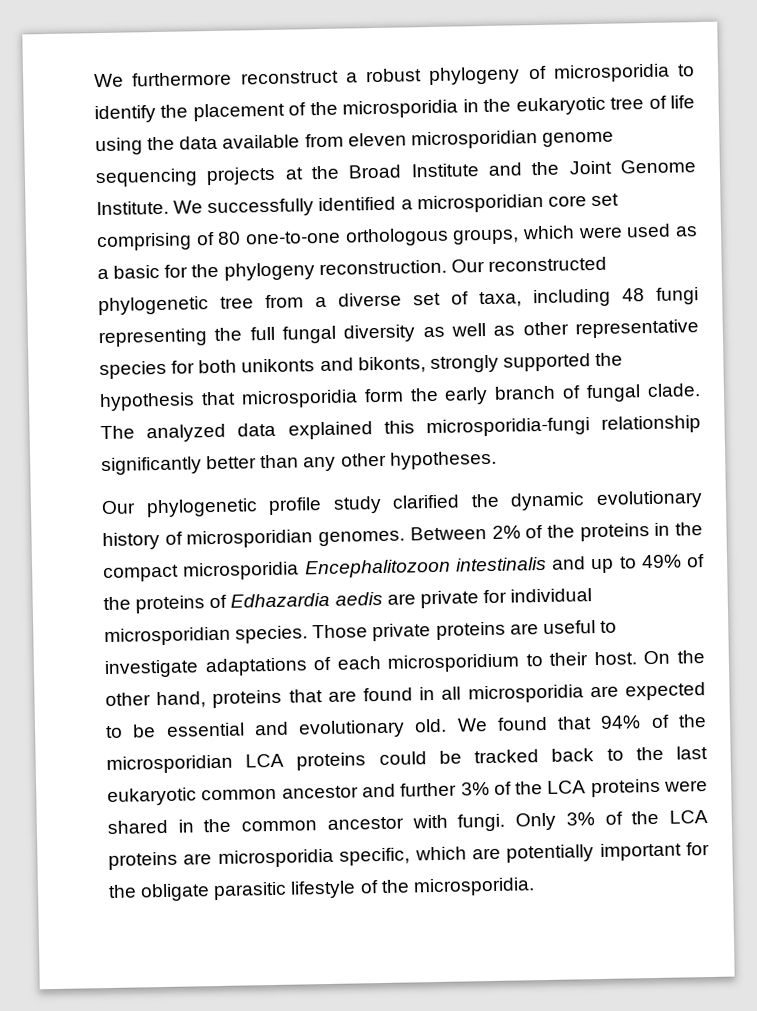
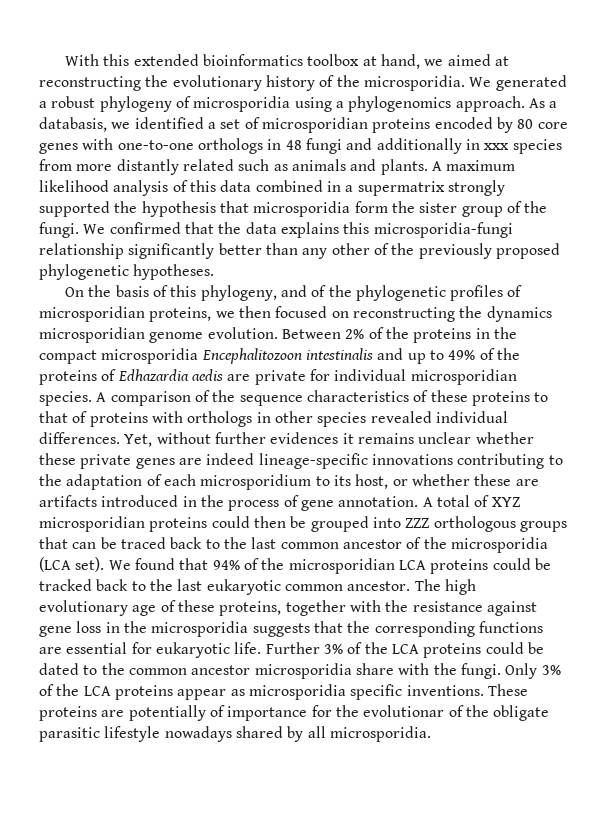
[94,70,339,88] We furthermore reconstruct -> [64,54,509,69] [39,75,567,91] With this extended bioinformatics toolbox at hand, we aimed at reconstructing the evolutionary history of the microsporidia. We generated
[677,64,695,77] [94,95,695,124] [95,130,614,156] [95,159,696,188] [96,193,619,218] [96,223,698,252] [97,256,607,281] [98,287,699,316] [98,319,699,348] [99,356,426,380] to identify the placement of the microsporidia in the eukaryotic tree of life using the data available from eleven microsporidian genome sequencing projects at the Broad Institute and the Joint Genome Institute. We successfully identified a microsporidian core set comprising of 80 one-to-one orthologous groups, which were used as a basic for the phylogeny reconstruction. Our reconstructed phylogenetic tree from a diverse set of taxa, including 48 fungi representing the full fungal diversity as well as other representative species for both unikonts and bikonts, -> [294,96,558,112] [39,117,568,133] [39,138,562,154] [39,159,516,175] [39,180,445,196] using a phylogenomics approach. As a databasis, we identified a set of microsporidian proteins encoded by 80 core genes with one-to-one orthologs in 48 fungi and additionally in xxx species from more distantly related such as animals and plants. A maximum likelihood analysis of this data combined in a supermatrix
[444,383,702,405] [100,421,373,443] early branch of fungal clade. The analyzed data explained -> [419,201,548,217] [39,222,339,238] sister group of the fungi. We confirmed that the data explains
[389,450,497,470] [101,490,703,518] [102,529,406,551] hypotheses. // Our phylogenetic profile study clarified the dynamic evolutionary history of microsporidian genomes. -> [373,243,560,259] [39,264,215,280] [64,285,523,301] [39,306,552,322] [39,327,278,343] of the previously proposed phylogenetic hypotheses. // On the basis of this phylogeny, and of the phylogenetic profiles of microsporidian proteins, we then focused on reconstructing the dynamics microsporidian genome evolution.
[312,620,617,642] [104,650,705,679] [105,682,706,709] [105,718,448,739] Those private proteins are useful to investigate adaptations of each microsporidium to their host. On the other hand, proteins that are found in all microsporidia are expected to be essential and evolutionary old. -> [96,390,549,406] [39,411,508,427] [39,432,534,447] [39,453,563,469] [39,474,539,490] [39,495,520,511] [39,516,567,532] [39,537,548,553] [39,557,105,572] A comparison of the sequence characteristics of these proteins to that of proteins with orthologs in other species revealed individual differences. Yet, without further evidences it remains unclear whether these private genes are indeed lineage-specific innovations contributing to the adaptation of each microsporidium to its host, or whether these are artifacts introduced in the process of gene annotation. A total of XYZ microsporidian proteins could then be grouped into ZZZ orthologous groups that can be traced back to the last common ancestor of the microsporidia (LCA set).
[281,778,708,799] [107,814,448,835] ancestor and further 3% of the LCA proteins were shared in the common ancestor with -> [347,579,476,595] [39,600,537,616] [39,621,543,637] [39,642,544,658] [39,663,457,679] ancestor. The high evolutionary age of these proteins, together with the resistance against gene loss in the microsporidia suggests that the corresponding functions are essential for eukaryotic life. Further 3% of the LCA proteins could be dated to the common ancestor microsporidia share with the
[183,841,710,869] [108,879,410,902] are microsporidia specific, which are potentially important for the obligate parasitic lifestyle of the -> [177,684,528,700] [39,705,550,721] [39,726,326,742] appear as microsporidia specific inventions. These proteins are potentially of importance for the evolutionar of the obligate parasitic lifestyle nowadays shared by all

